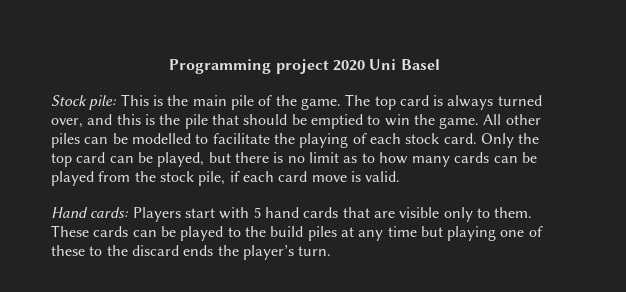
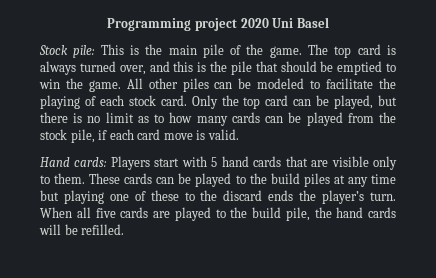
[131,133,191,144] modelled -> [257,78,305,89] modeled
(332, 251) none -> [40,207,396,221] [39,224,125,235] When all five cards are played to the build pile, the hand cards will be refilled.

